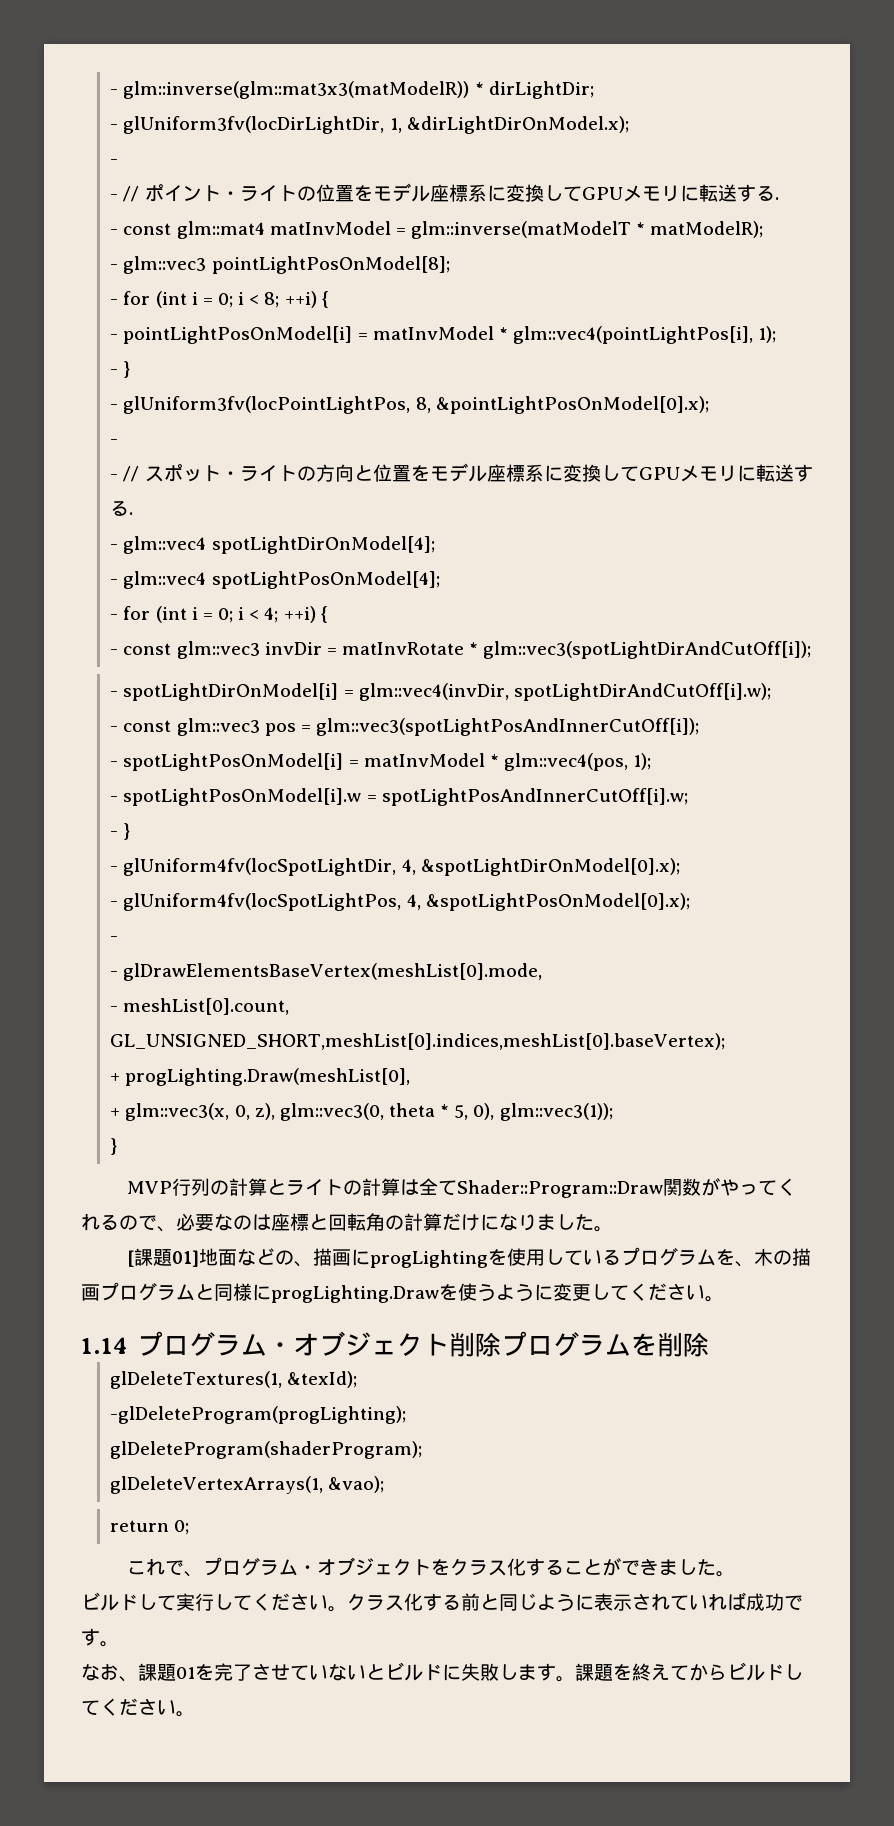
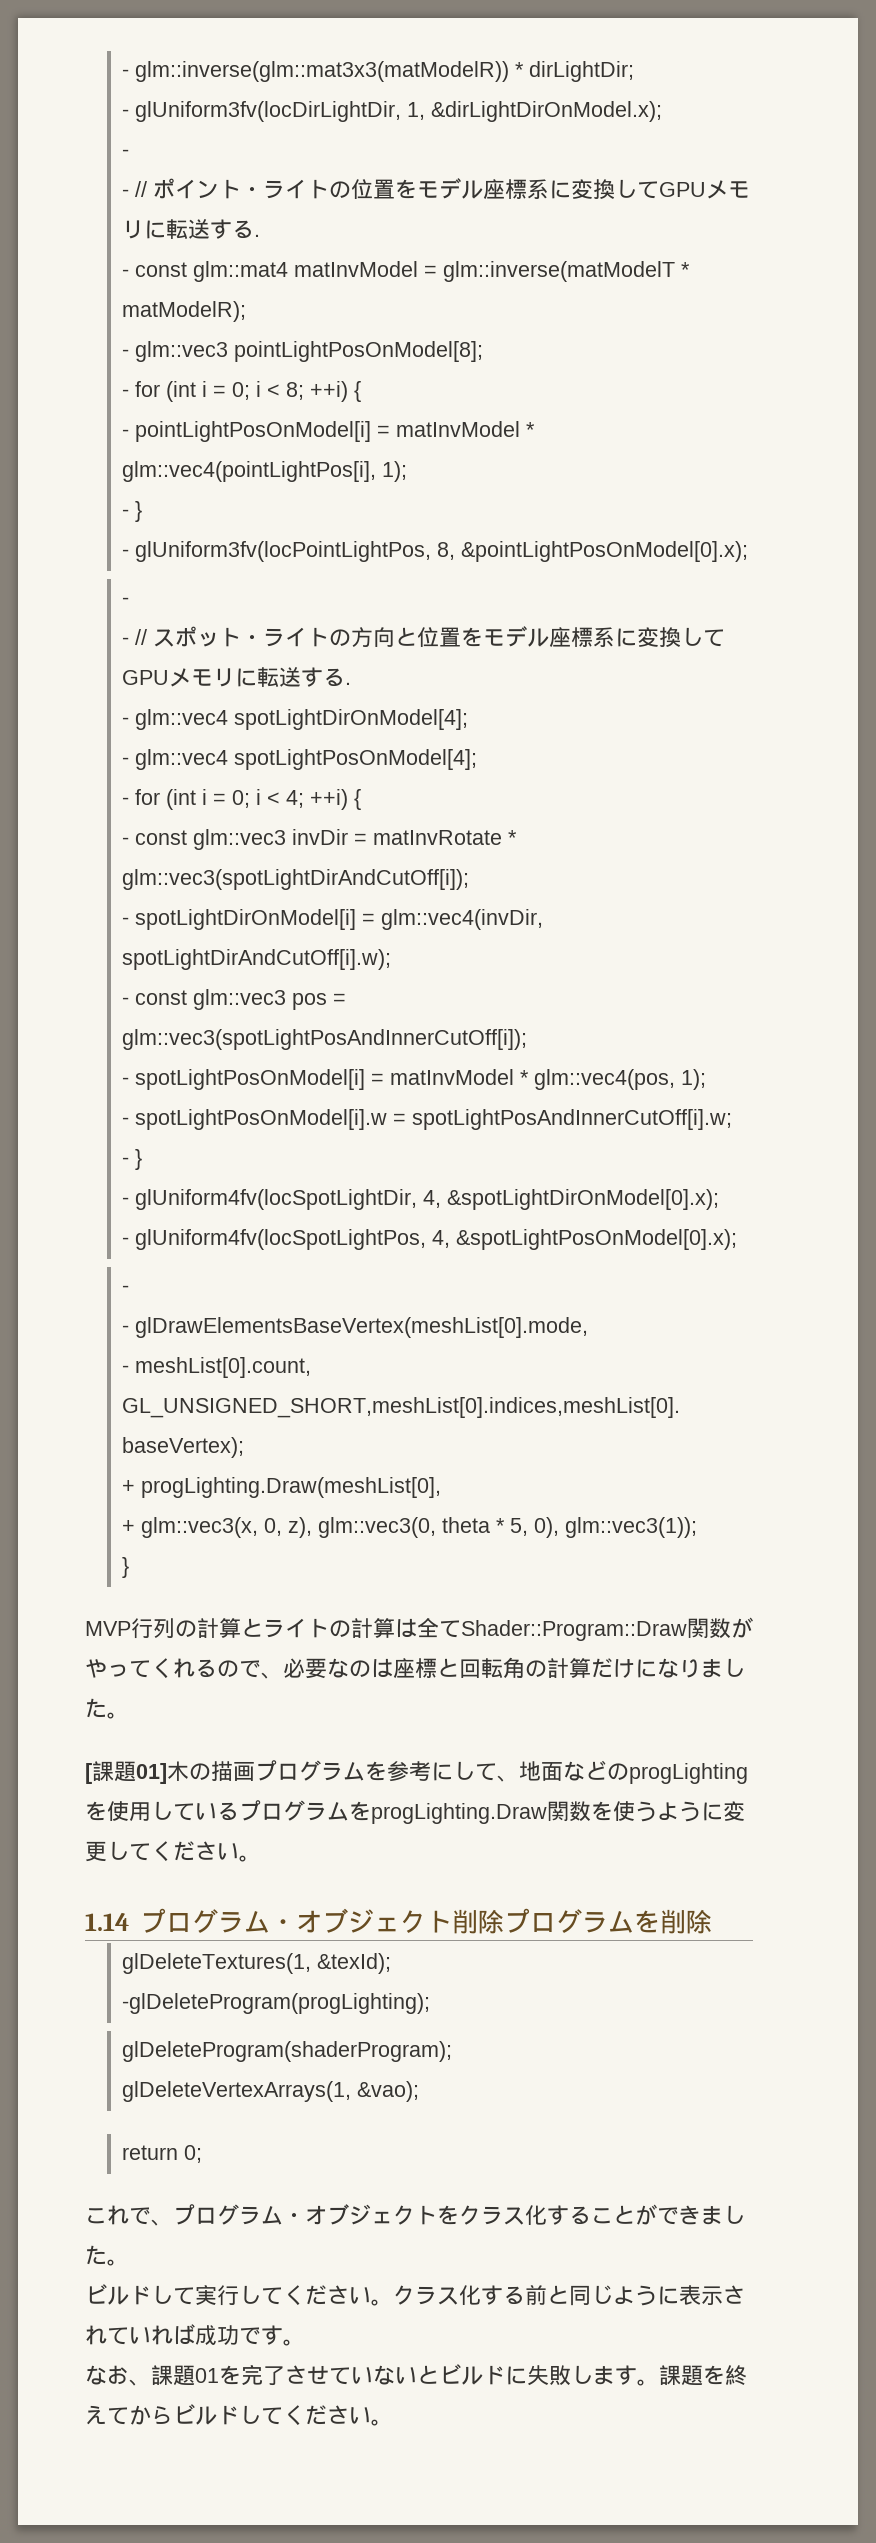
(200, 1258) none -> [167,1760,519,1782] 木の描画プログラムを参考にして、
[294,1248,371,1267] 、描画に -> (629, 1771) none
[735,1248,812,1267] [81,1282,439,1303] 、木の描画プログラムと同様にprogLighting.Draw -> [371,1801,591,1824] progLighting.Draw関数

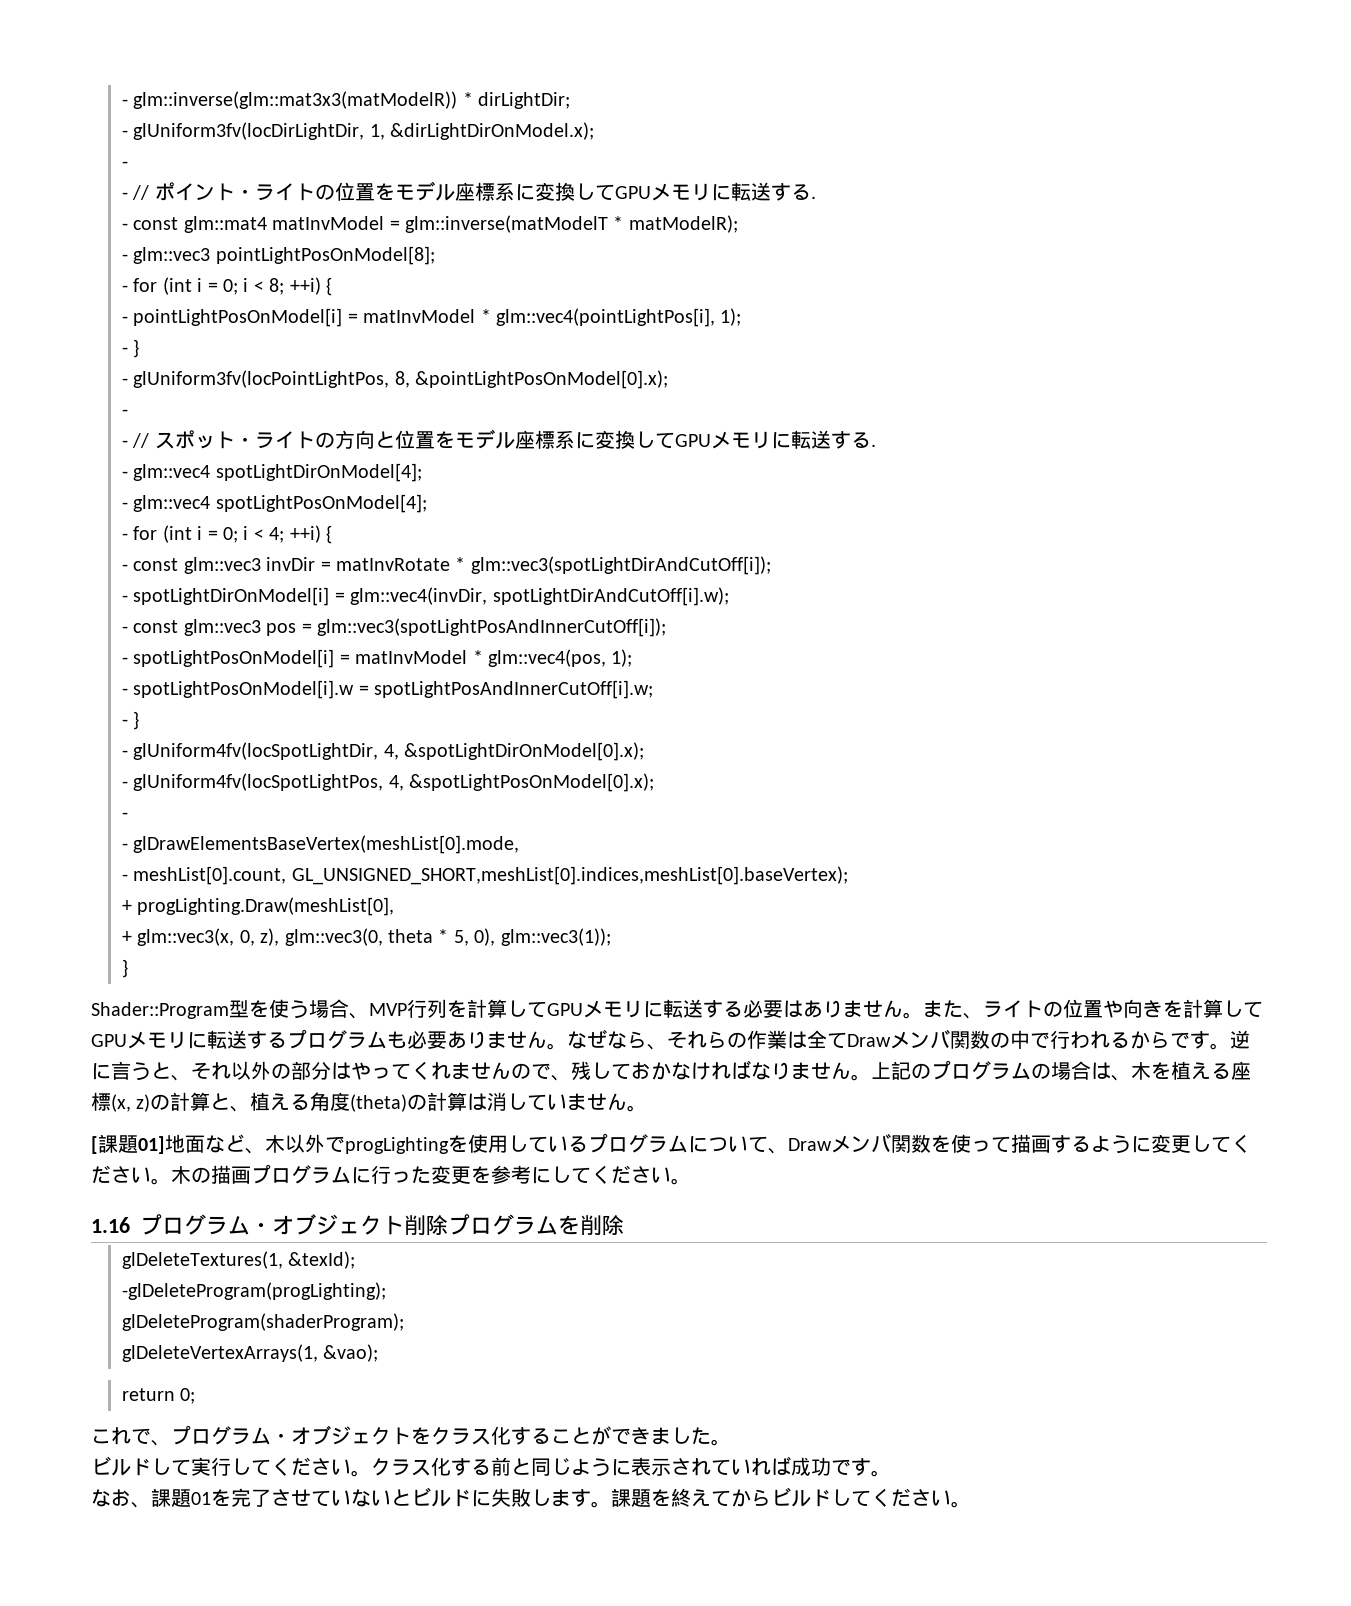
[85,1617,753,1641] [85,1657,745,1679] [85,1698,129,1719] [85,1760,629,1784] MVP行列の計算とライトの計算は全てShader::Program::Draw関数がやってくれるので、必要なのは座標と回転角の計算だけになりました。 // [課題01]木の描画プログラムを参考にして、地面などの -> [91,999,1263,1019] [91,1029,1250,1050] [91,1060,1251,1081] [91,1092,648,1112] [91,1134,345,1154] Shader::Program型を使う場合、MVP行列を計算してGPUメモリに転送する必要はありません。また、ライトの位置や向きを計算してGPUメモリに転送するプログラムも必要ありません。なぜなら、それらの作業は全てDrawメンバ関数の中で行われるからです。逆に言うと、それ以外の部分はやってくれませんので、残しておかなければなりません。上記のプログラムの場合は、木を植える座標(x, z)の計算と、植える角度(theta)の計算は消していません。 // [課題01]地面など、木以外で
[349,1801,657,1824] をprogLighting.Draw関数を使う -> [688,1133,1091,1154] について、Drawメンバ関数を使って描画する
[85,1913,129,1931] // 1.14 -> [171,1164,691,1185] [91,1217,130,1233] 木の描画プログラムに行った変更を参考にしてください。 // 1.16

